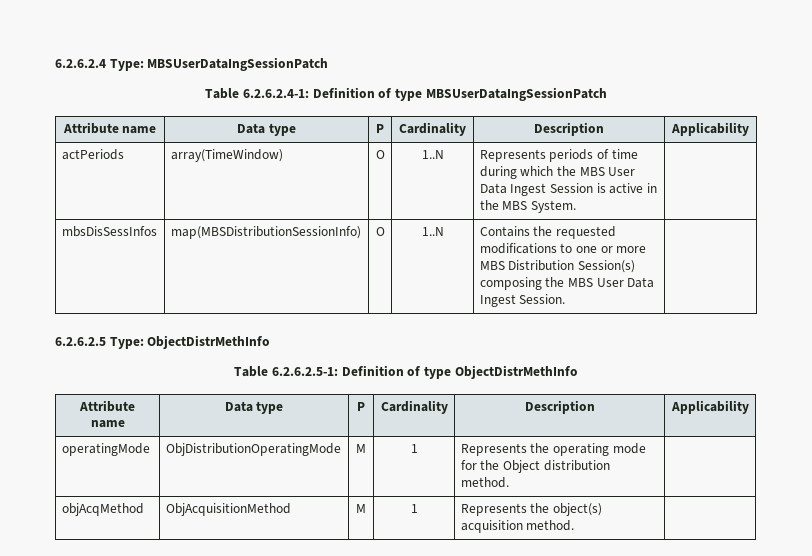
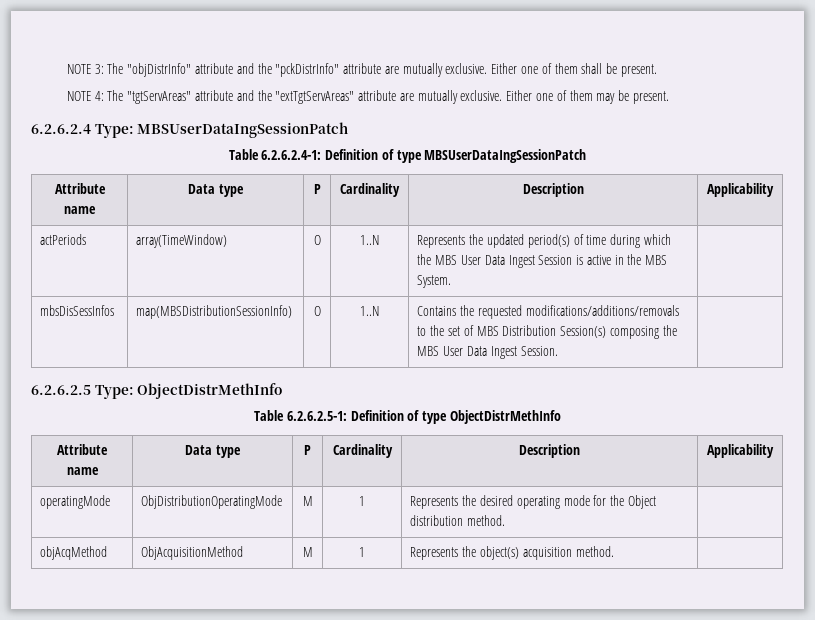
(55, 63) none -> [66,63,657,77] [66,90,669,104] NOTE 3: The "objDistrInfo" attribute and the "pckDistrInfo" attribute are mutually exclusive. Either one of them shall be present. // NOTE 4: The "tgtServAreas" attribute and the "extTgtServAreas" attribute are mutually exclusive. Either one of them may be present. //
[549,149,594,162] periods -> [469,234,570,248] the updated period(s)
[479,243,647,254] modifications to one or more -> [525,305,679,316] [417,325,474,336] modifications/additions/removals to the set of
(550, 448) none -> [479,495,513,506] desired

